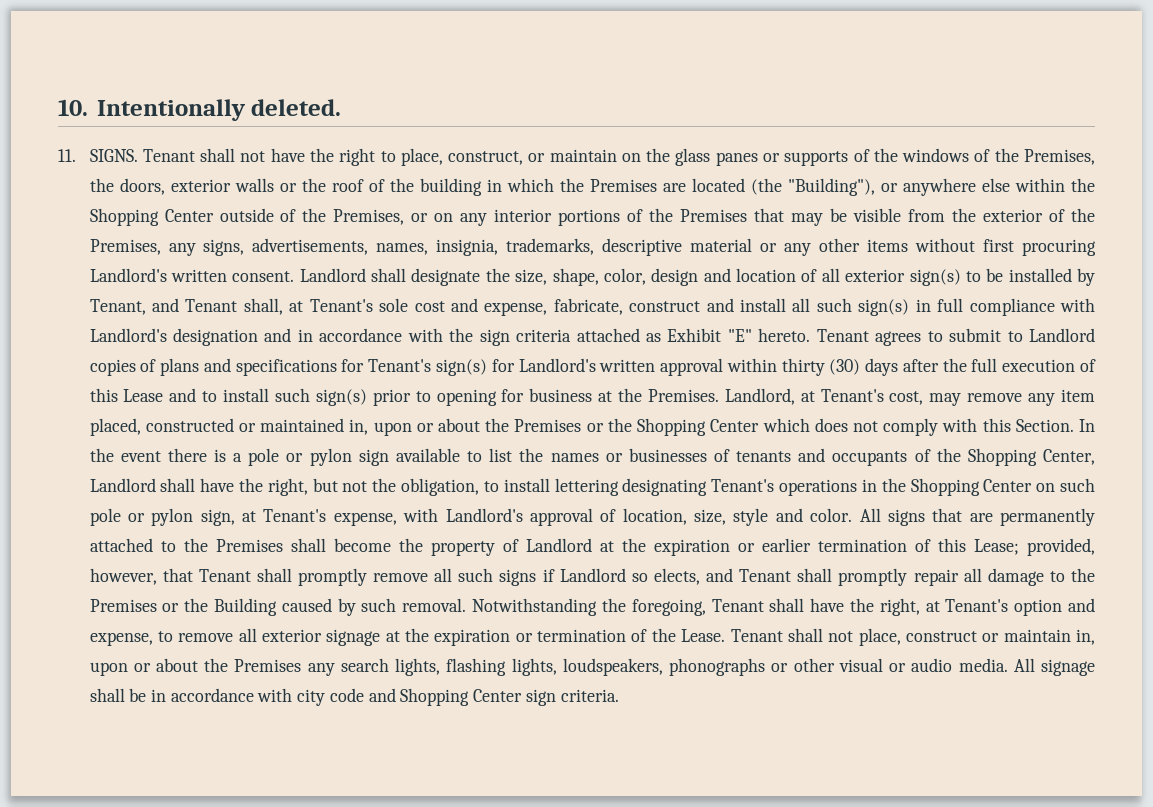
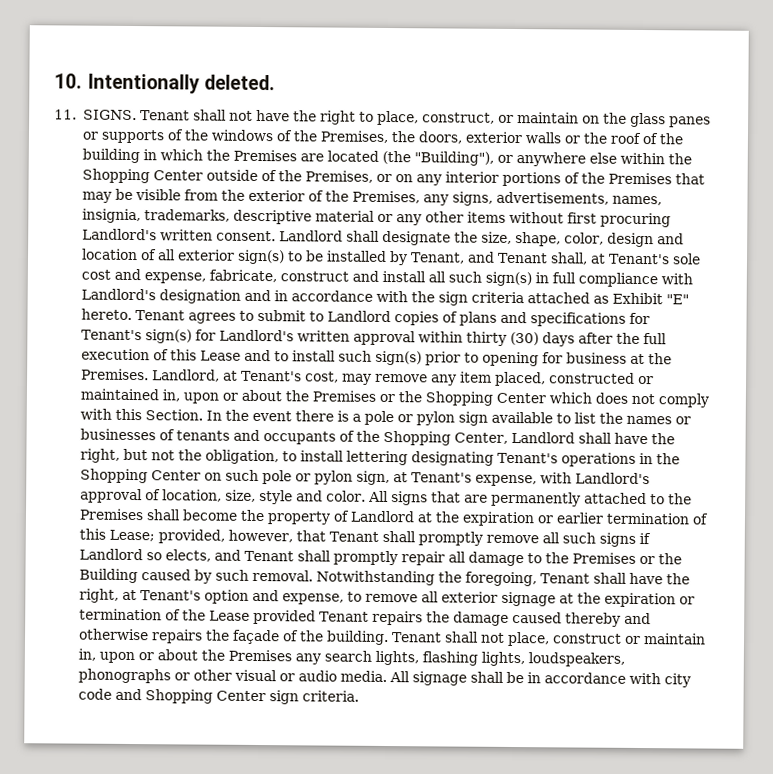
[681,629,726,642] Lease. -> [208,609,651,627] [78,628,389,646] Lease provided Tenant repairs the damage caused thereby and otherwise repairs the façade of the building.

